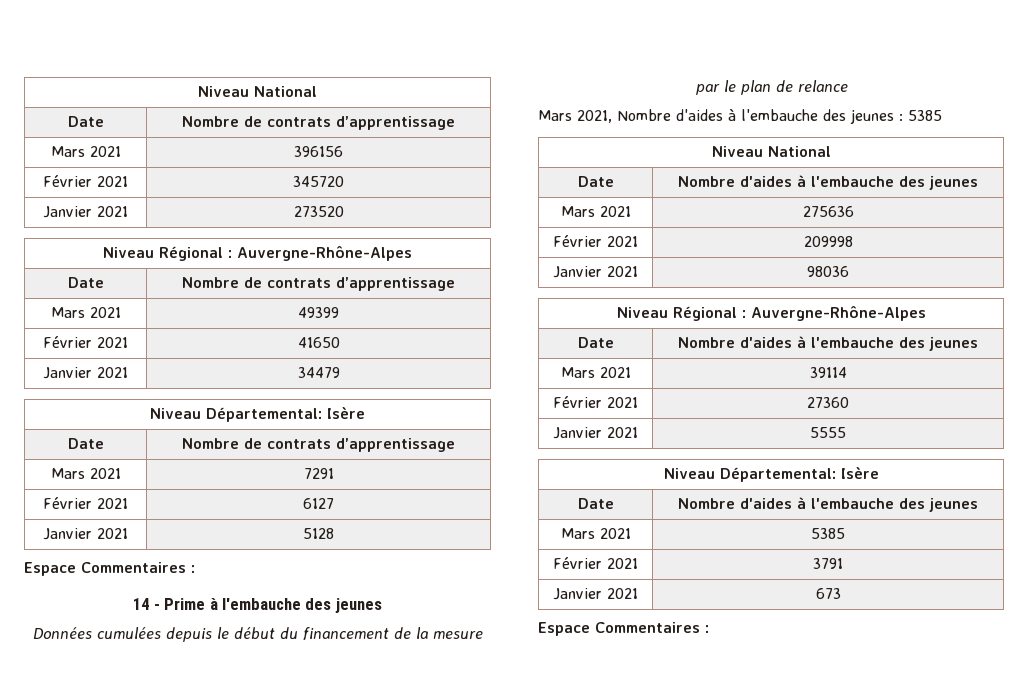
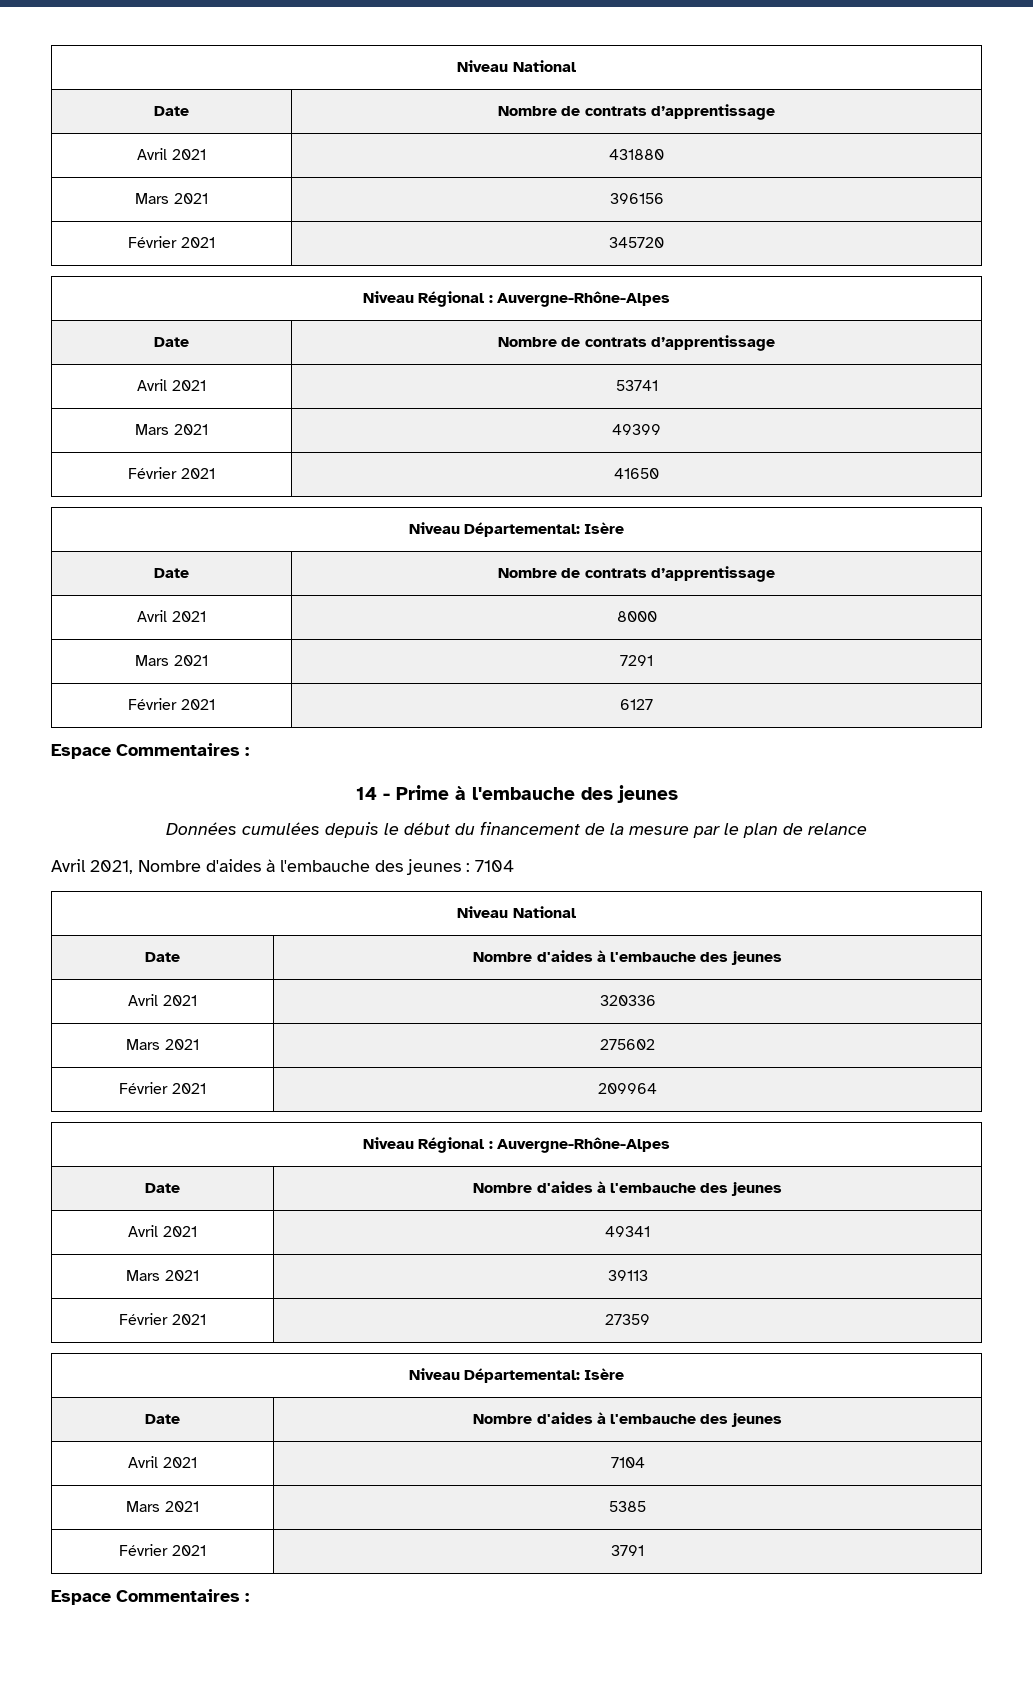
(456, 123) none -> [137,148,206,160] [609,149,664,160] // Avril 2021 | 431880
[43,206,128,218] [293,206,344,217] // Janvier 2021 | 273520 -> (664, 242) none
(456, 284) none -> [137,379,206,391] [615,380,658,391] // Avril 2021 | 53741
[43,367,128,379] [297,367,340,378] // Janvier 2021 | 34479 -> (659, 473) none
(456, 445) none -> [137,610,206,622] [616,611,657,622] // Avril 2021 | 8000
[43,528,128,540] [303,528,335,539] // Janvier 2021 | 5128 -> (653, 704) none
[538,110,572,121] Mars -> [51,859,86,872] Avril
[908,110,942,121] 5385 -> [475,860,514,872] 7104
[560,206,631,217] [802,206,854,217] [553,235,638,247] [803,236,853,247] [553,266,638,278] [807,266,849,277] // Mars 2021 | 275636 // Février 2021 | 209998 // Janvier 2021 | 98036 -> [128,994,197,1006] [599,995,656,1006] [126,1039,199,1050] [600,1039,655,1050] [119,1082,206,1094] [598,1083,657,1094] // Avril 2021 | 320336 // Mars 2021 | 275602 // Février 2021 | 209964
[560,367,631,378] [809,367,847,378] [553,396,638,408] [807,397,849,408] [553,427,638,439] [810,427,846,438] // Mars 2021 | 39114 // Février 2021 | 27360 // Janvier 2021 | 5555 -> [128,1225,197,1237] [605,1226,650,1237] [126,1270,199,1281] [607,1270,648,1281] [119,1313,206,1325] [605,1314,650,1325] // Avril 2021 | 49341 // Mars 2021 | 39113 // Février 2021 | 27359
(978, 505) none -> [128,1456,197,1468] [610,1457,645,1468] // Avril 2021 | 7104
[553,588,638,600] [815,588,841,599] // Janvier 2021 | 673 -> (644, 1550) none

